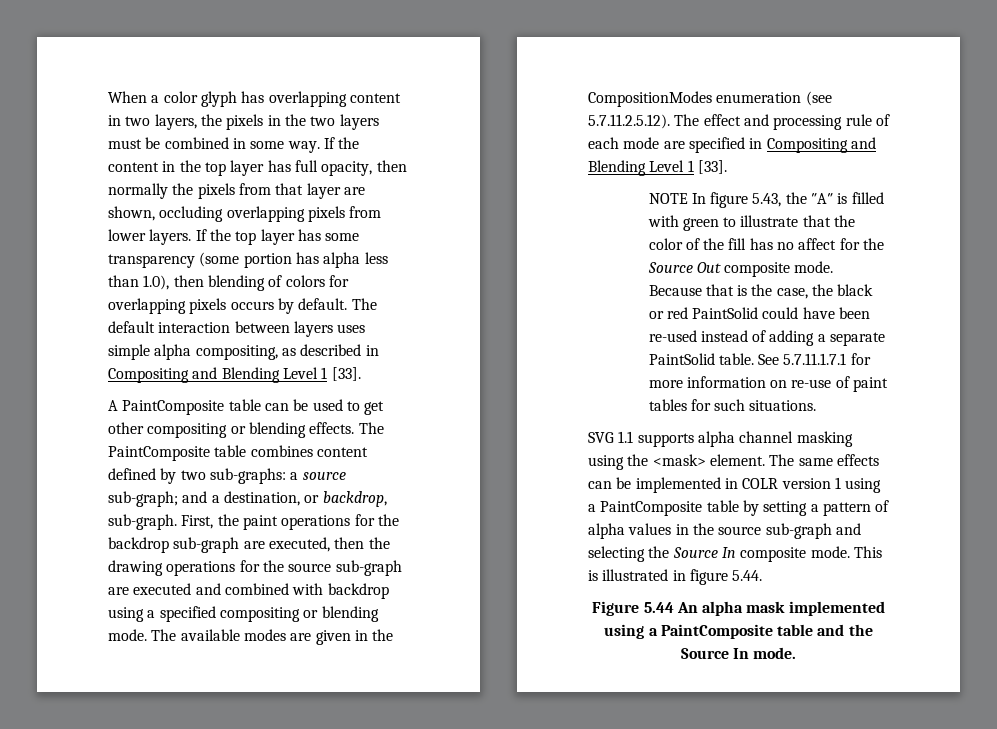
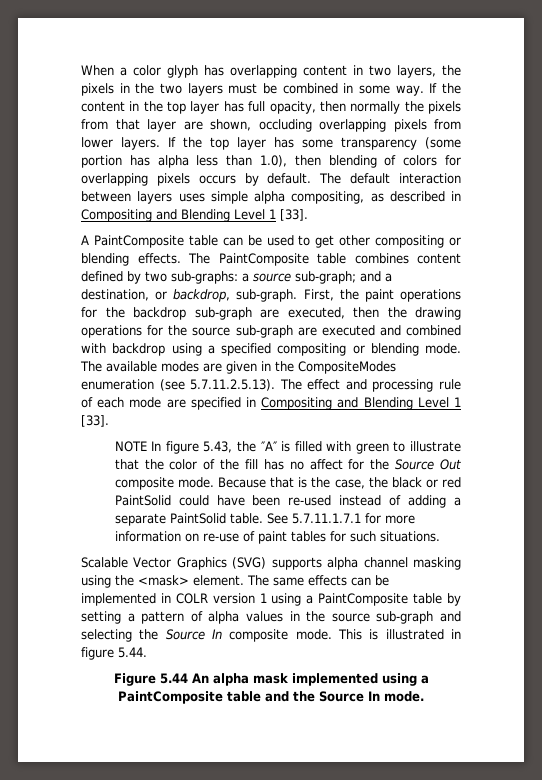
[588,91,712,107] CompositionModes -> [298,361,396,374] CompositeModes
[588,114,670,129] 5.7.11.2.5.12). -> [190,379,276,391] 5.7.11.2.5.13).
[588,431,634,443] SVG 1.1 -> [81,557,267,570] Scalable Vector Graphics (SVG)

